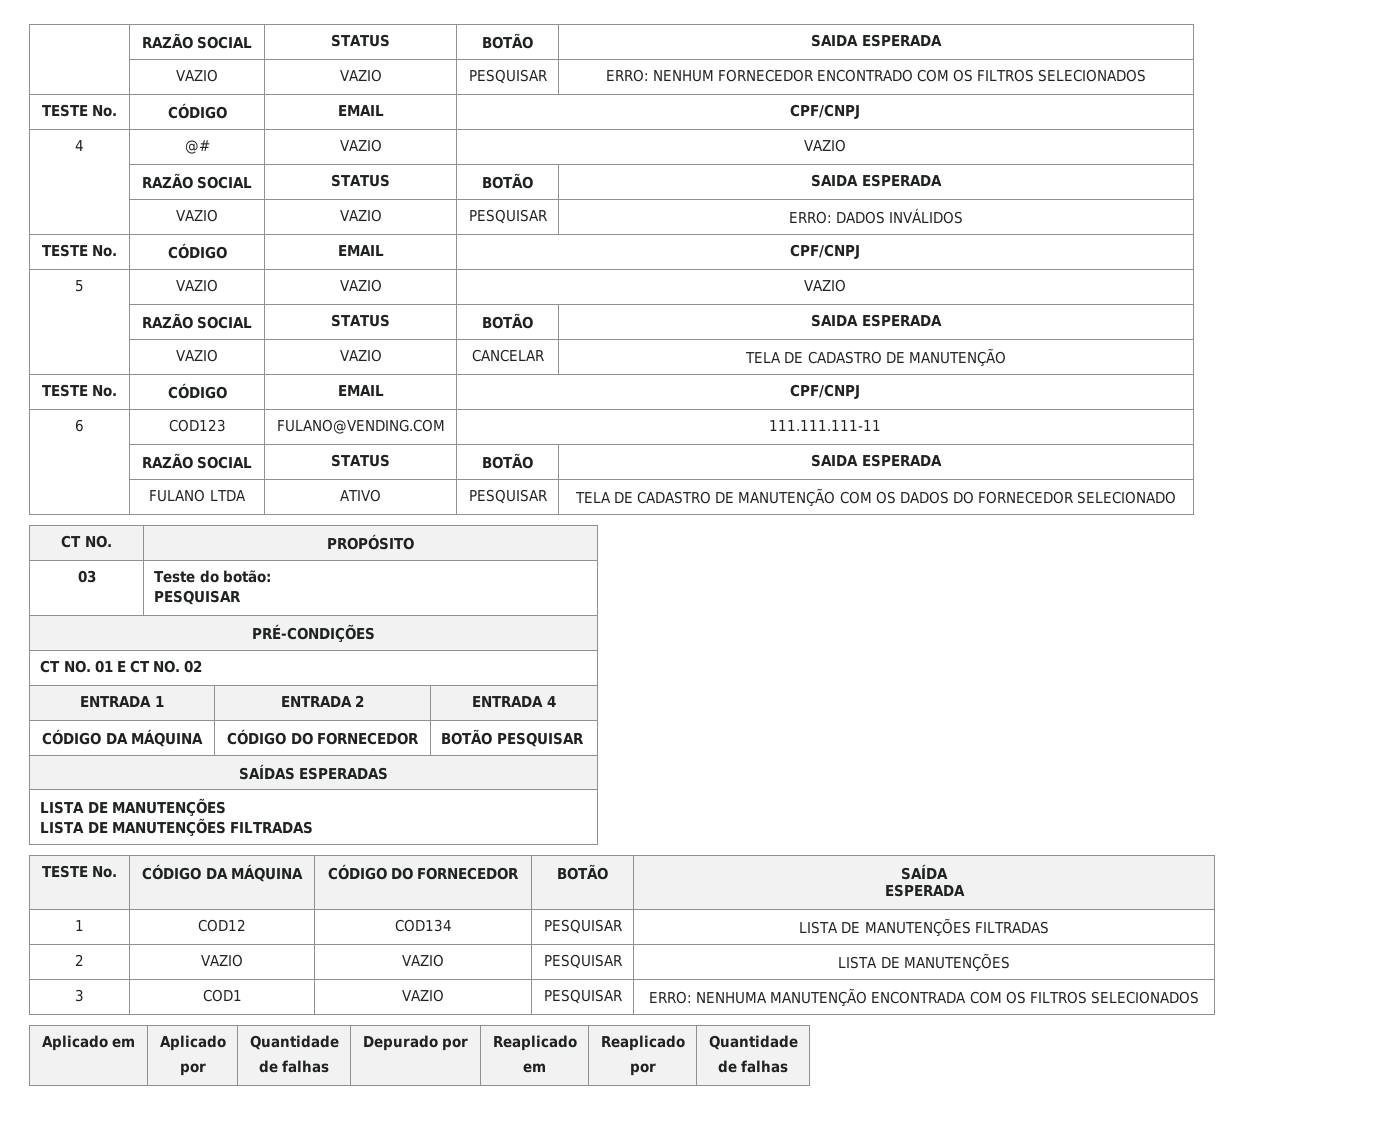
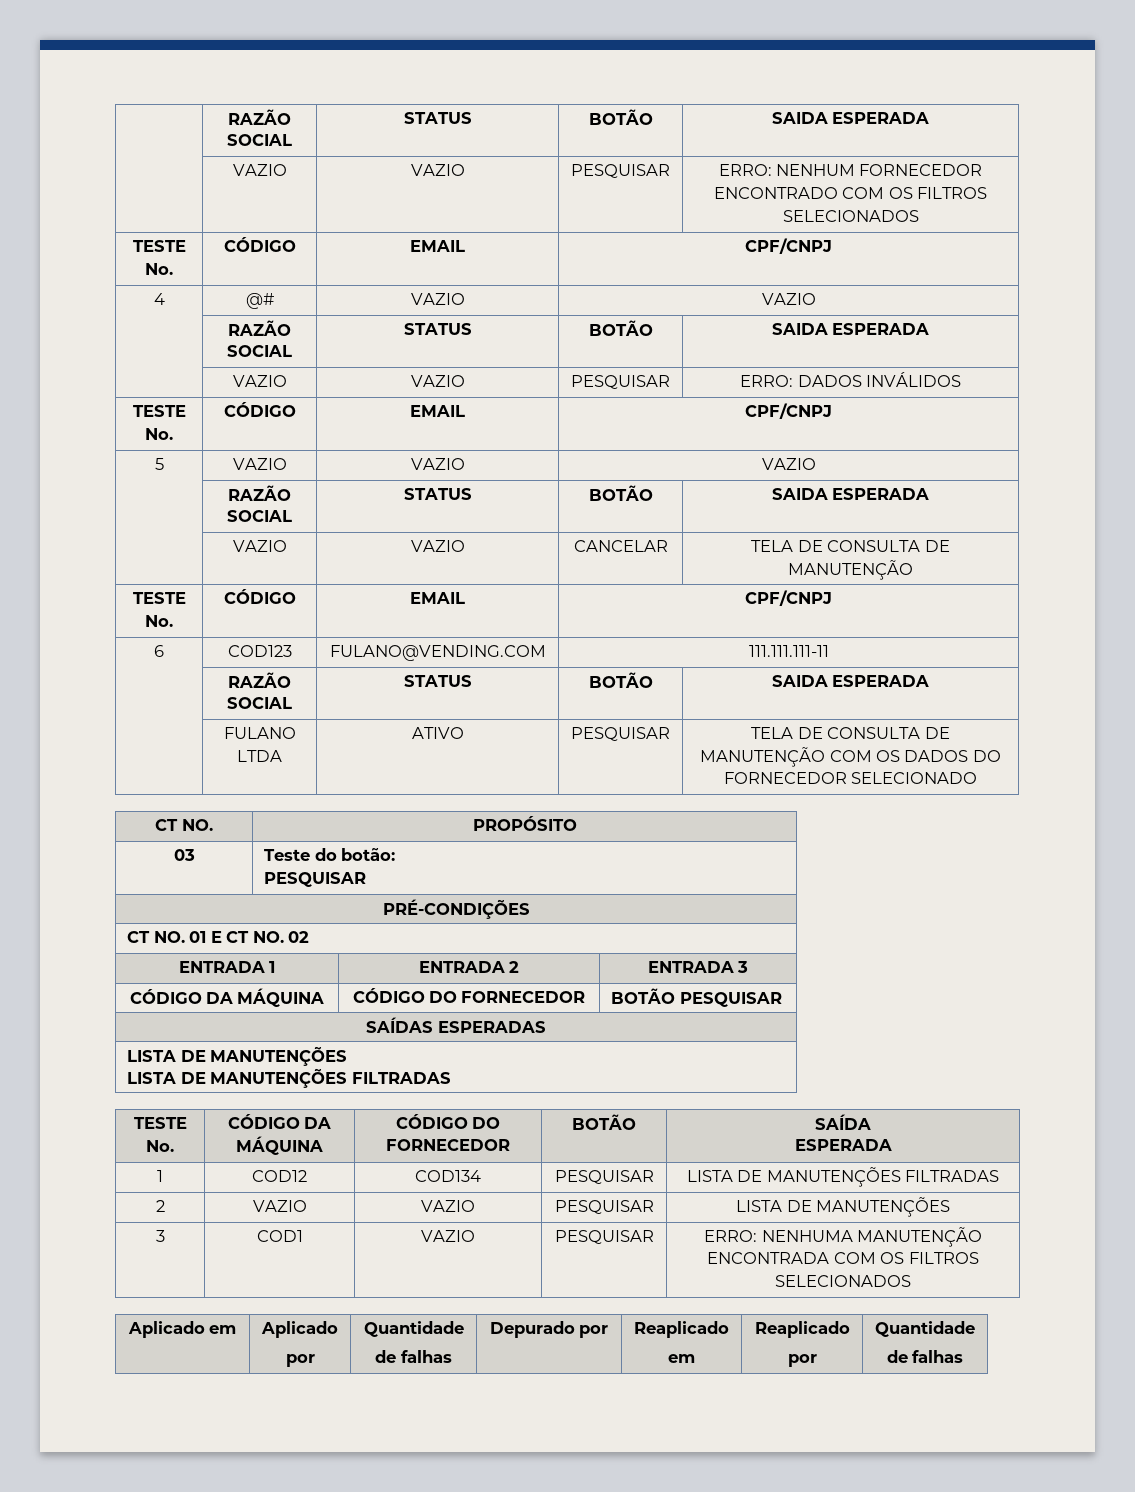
[807,351,882,364] CADASTRO -> [827,540,921,552] CONSULTA
[637,491,712,504] CADASTRO -> [827,727,921,739] CONSULTA
[546,696,556,707] 4 -> [737,961,749,973] 3

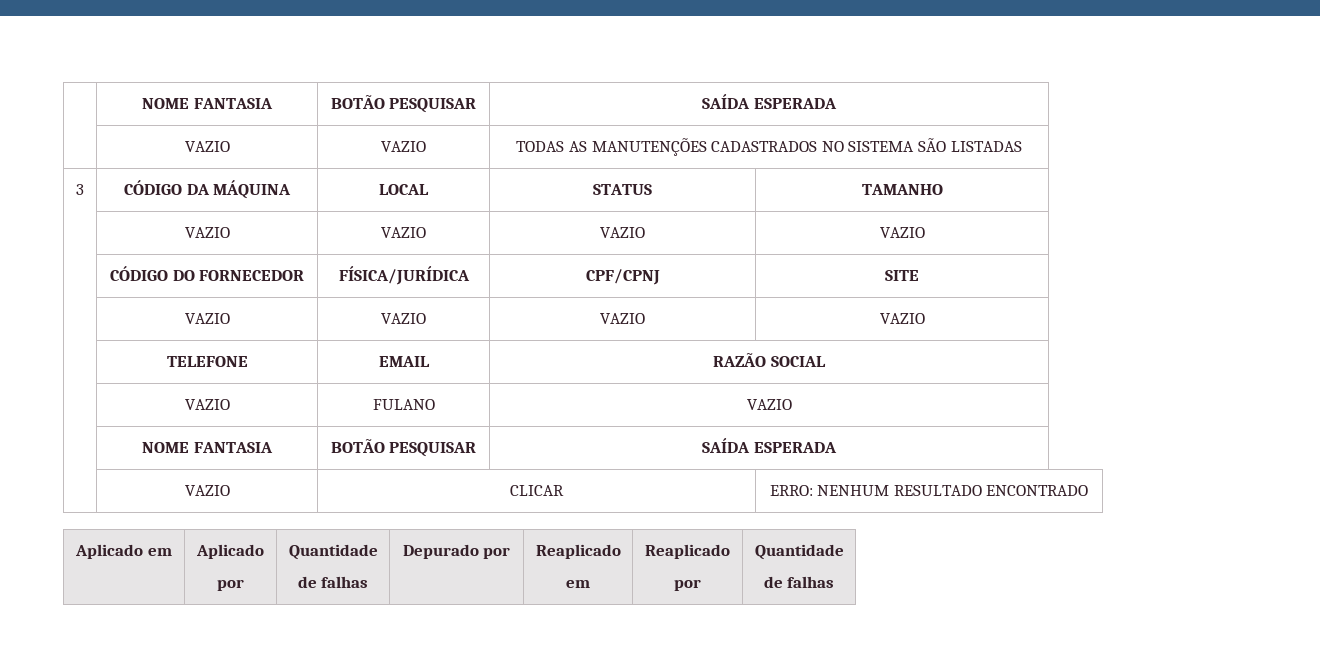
[228,109,291,125] [227,134,292,146] [403,112,472,124] [588,109,653,125] [771,112,930,124] [232,164,287,176] [410,164,465,176] [571,164,670,178] [718,164,983,176] [713,187,988,199] [782,210,919,222] [132,240,186,252] [145,263,173,275] [223,237,296,252] [410,240,465,252] [745,238,832,254] [153,293,165,305] [245,293,274,309] [410,293,465,305] [761,293,816,305] [228,320,291,336] [227,345,292,357] [403,323,472,335] [588,320,653,336] [771,323,930,335] [232,375,287,387] [410,375,465,387] [571,375,670,389] [740,372,961,387] [132,405,186,417] [145,428,173,440] [223,402,296,417] [410,405,465,417] [745,403,832,419] [154,458,164,470] [232,458,287,470] [410,458,465,470] [761,458,816,470] [228,485,291,501] [227,510,292,522] [403,488,472,500] [588,485,653,501] [771,488,930,500] [232,540,287,552] [410,540,465,552] [573,540,668,552] [751,540,950,552] [788,560,913,580] [132,592,186,604] [145,615,173,627] [223,589,296,604] [410,592,465,604] [745,590,832,606] [154,645,164,657] [227,645,292,657] [329,645,546,661] [748,645,829,657] [228,672,291,688] [227,697,292,709] [403,675,472,687] [588,672,653,688] [771,675,930,687] [223,727,296,739] [237,750,282,762] [411,727,464,739] [571,727,670,741] [751,727,950,739] [700,747,1001,767] [723,772,978,784] [155,819,213,831] [472,816,577,831] [173,849,195,861] [264,848,396,861] [264,872,367,887] [382,899,530,919] [127,931,309,943] [178,961,276,973] [418,961,520,973] [647,961,749,973] [129,988,325,1007] [352,988,586,1003] [611,988,782,1007] [366,1017,546,1033] [127,1046,348,1066] [127,1068,451,1088] [133,1117,187,1129] [146,1140,174,1152] [227,1114,332,1129] [236,1136,323,1155] [395,1114,501,1129] [386,1139,510,1151] [572,1114,636,1130] [815,1114,871,1130] [794,1139,892,1151] [157,1170,163,1182] [252,1170,307,1182] [415,1170,481,1182] [554,1170,654,1184] [686,1167,1000,1187] [155,1200,165,1212] [252,1200,307,1212] [421,1200,475,1212] [554,1200,654,1214] [736,1197,950,1217] [155,1230,165,1242] [256,1230,303,1242] [421,1230,475,1242] [554,1230,654,1244] [704,1227,982,1247] [707,1252,979,1264] [775,1275,911,1287] | RAZÃO SOCIAL | STATUS | BOTÃO | SAIDA ESPERADA // | VAZIO | VAZIO | PESQUISAR | ERRO: NENHUM FORNECEDOR ENCONTRADO COM OS FILTROS SELECIONADOS // TESTE No. | CÓDIGO | EMAIL | CPF/CNPJ // 4 | @# | VAZIO | VAZIO // | RAZÃO SOCIAL | STATUS | BOTÃO | SAIDA ESPERADA // | VAZIO | VAZIO | PESQUISAR | ERRO: DADOS INVÁLIDOS // TESTE No. | CÓDIGO | EMAIL | CPF/CNPJ // 5 | VAZIO | VAZIO | VAZIO // | RAZÃO SOCIAL | STATUS | BOTÃO | SAIDA ESPERADA // | VAZIO | VAZIO | CANCELAR | TELA DE CONSULTA DE MANUTENÇÃO // TESTE No. | CÓDIGO | EMAIL | CPF/CNPJ // 6 | COD123 | FULANO@VENDING.COM | 111.111.111-11 // | RAZÃO SOCIAL | STATUS | BOTÃO | SAIDA ESPERADA // | FULANO LTDA | ATIVO | PESQUISAR | TELA DE CONSULTA DE MANUTENÇÃO COM OS DADOS DO FORNECEDOR SELECIONADO // CT NO. | PROPÓSITO // 03 | Teste do botão: // PESQUISAR // PRÉ-CONDIÇÕES // CT NO. 01 E CT NO. 02 // ENTRADA 1 | ENTRADA 2 | ENTRADA 3 // CÓDIGO DA MÁQUINA | CÓDIGO DO FORNECEDOR | BOTÃO PESQUISAR // SAÍDAS ESPERADAS // LISTA DE MANUTENÇÕES // LISTA DE MANUTENÇÕES FILTRADAS // TESTE No. | CÓDIGO DA MÁQUINA | CÓDIGO DO FORNECEDOR | BOTÃO | SAÍDA // ESPERADA // 1 | COD12 | COD134 | PESQUISAR | LISTA DE MANUTENÇÕES FILTRADAS // 2 | VAZIO | VAZIO | PESQUISAR | LISTA DE MANUTENÇÕES // 3 | COD1 | VAZIO | PESQUISAR | ERRO: NENHUMA MANUTENÇÃO ENCONTRADA COM OS FILTROS SELECIONADOS -> [142,98,273,109] [330,95,477,113] [702,94,837,109] [184,141,230,152] [381,141,426,152] [516,138,1022,156] [76,184,84,195] [123,180,292,199] [379,184,429,195] [593,184,652,195] [861,184,943,195] [184,227,230,238] [381,227,426,238] [600,227,645,238] [879,227,925,238] [109,266,305,281] [338,266,470,285] [585,269,660,285] [885,270,919,281] [184,313,230,324] [381,313,426,324] [600,313,645,324] [879,313,925,324] [166,356,248,367] [378,356,430,367] [713,353,826,367] [184,399,230,410] [372,399,435,410] [746,399,792,410] [142,442,273,453] [330,439,477,457] [702,438,837,453] [184,485,230,496] [510,485,564,496] [769,485,1089,496] | NOME FANTASIA | BOTÃO PESQUISAR | SAÍDA ESPERADA // | VAZIO | VAZIO | TODAS AS MANUTENÇÕES CADASTRADOS NO SISTEMA SÃO LISTADAS // 3 | CÓDIGO DA MÁQUINA | LOCAL | STATUS | TAMANHO // | VAZIO | VAZIO | VAZIO | VAZIO // | CÓDIGO DO FORNECEDOR | FÍSICA/JURÍDICA | CPF/CPNJ | SITE // | VAZIO | VAZIO | VAZIO | VAZIO // | TELEFONE | EMAIL | RAZÃO SOCIAL // | VAZIO | FULANO | VAZIO // | NOME FANTASIA | BOTÃO PESQUISAR | SAÍDA ESPERADA // | VAZIO | CLICAR | ERRO: NENHUM RESULTADO ENCONTRADO

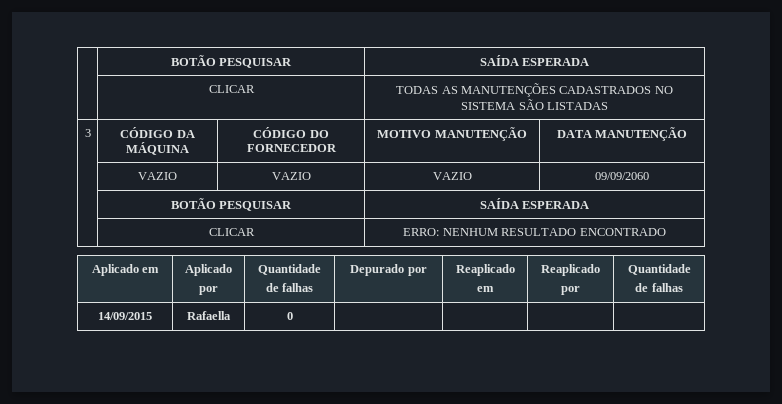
[142,98,273,109] [330,95,477,113] [702,94,837,109] [184,141,230,152] [381,141,426,152] | NOME FANTASIA | BOTÃO PESQUISAR | SAÍDA ESPERADA // | VAZIO | VAZIO -> [170,55,293,68] [479,55,590,66] [208,85,255,93] | BOTÃO PESQUISAR | SAÍDA ESPERADA // | CLICAR
[379,184,429,195] [593,184,652,195] [861,184,943,195] [184,227,230,238] [381,227,426,238] [600,227,645,238] [879,227,925,238] [109,266,305,281] [338,266,470,285] [585,269,660,285] [885,270,919,281] [184,313,230,324] [381,313,426,324] [600,313,645,324] [879,313,925,324] [166,356,248,367] [378,356,430,367] [713,353,826,367] [184,399,230,410] [372,399,435,410] [746,399,792,410] [142,442,273,453] [330,439,477,457] [702,438,837,453] [184,485,230,496] LOCAL | STATUS | TAMANHO // | VAZIO | VAZIO | VAZIO | VAZIO // | CÓDIGO DO FORNECEDOR | FÍSICA/JURÍDICA | CPF/CPNJ | SITE // | VAZIO | VAZIO | VAZIO | VAZIO // | TELEFONE | EMAIL | RAZÃO SOCIAL // | VAZIO | FULANO | VAZIO // | NOME FANTASIA | BOTÃO PESQUISAR | SAÍDA ESPERADA // | VAZIO -> [253,127,329,138] [246,144,337,152] [377,127,527,141] [556,127,688,141] [138,172,177,180] [271,172,311,180] [432,172,472,180] [595,172,649,180] [170,198,293,211] [479,198,590,209] CÓDIGO DO FORNECEDOR | MOTIVO MANUTENÇÃO | DATA MANUTENÇÃO // | VAZIO | VAZIO | VAZIO | 09/09/2060 // | BOTÃO PESQUISAR | SAÍDA ESPERADA //
(835, 582) none -> [98,312,152,320] [187,311,231,320] [286,312,293,320] // 14/09/2015 | Rafaella | 0 | | | |

